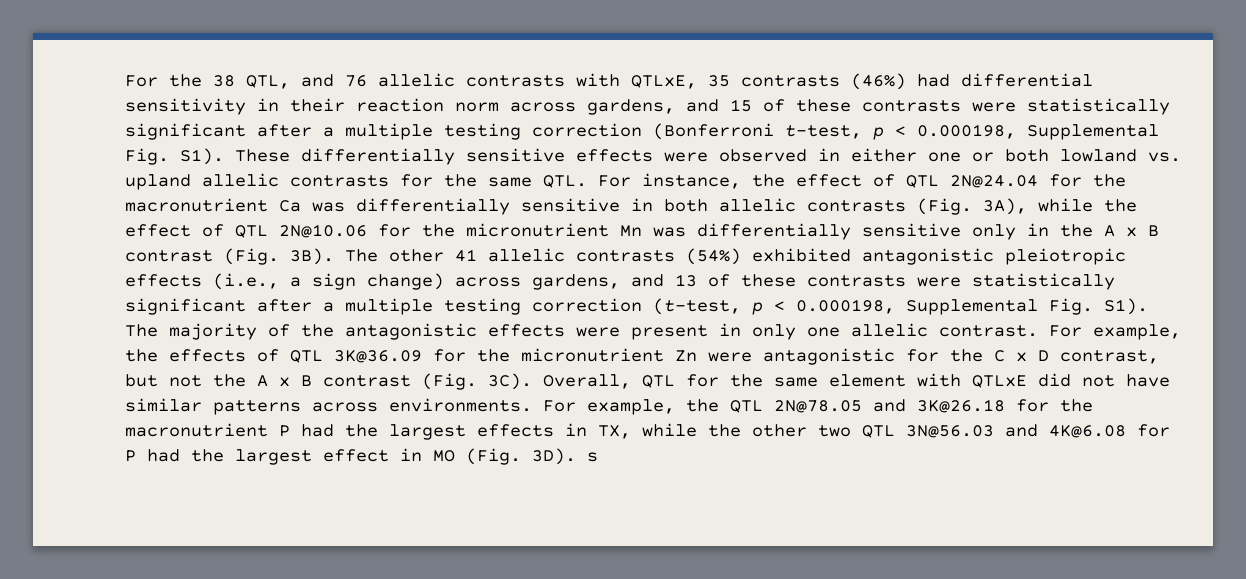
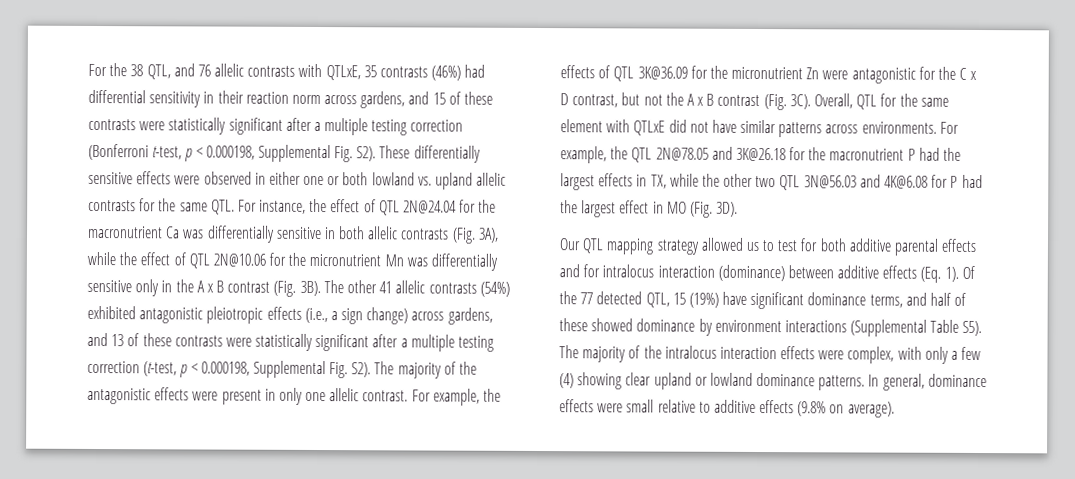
[180,148,224,165] S1). -> [356,146,377,162] S2).
[1104,298,1148,315] S1). -> [351,362,372,378] S2).
[587,452,598,462] s -> [559,237,978,256] [559,264,975,283] [559,291,967,310] [559,318,983,337] [559,345,982,364] [559,372,987,391] [559,399,895,418] // Our QTL mapping strategy allowed us to test for both additive parental effects and for intralocus interaction (dominance) between additive effects (Eq. 1). Of the 77 detected QTL, 15 (19%) have significant dominance terms, and half of these showed dominance by environment interactions (Supplemental Table S5). The majority of the intralocus interaction effects were complex, with only a few (4) showing clear upland or lowland dominance patterns. In general, dominance effects were small relative to additive effects (9.8% on average).

